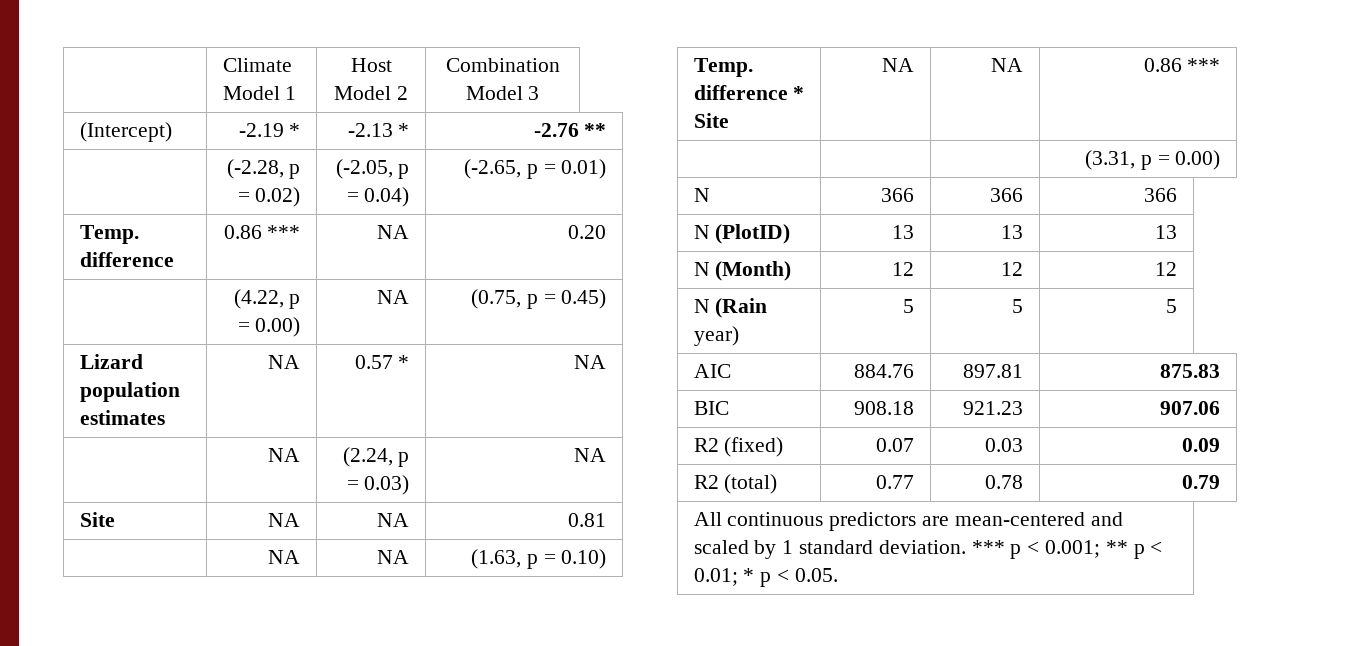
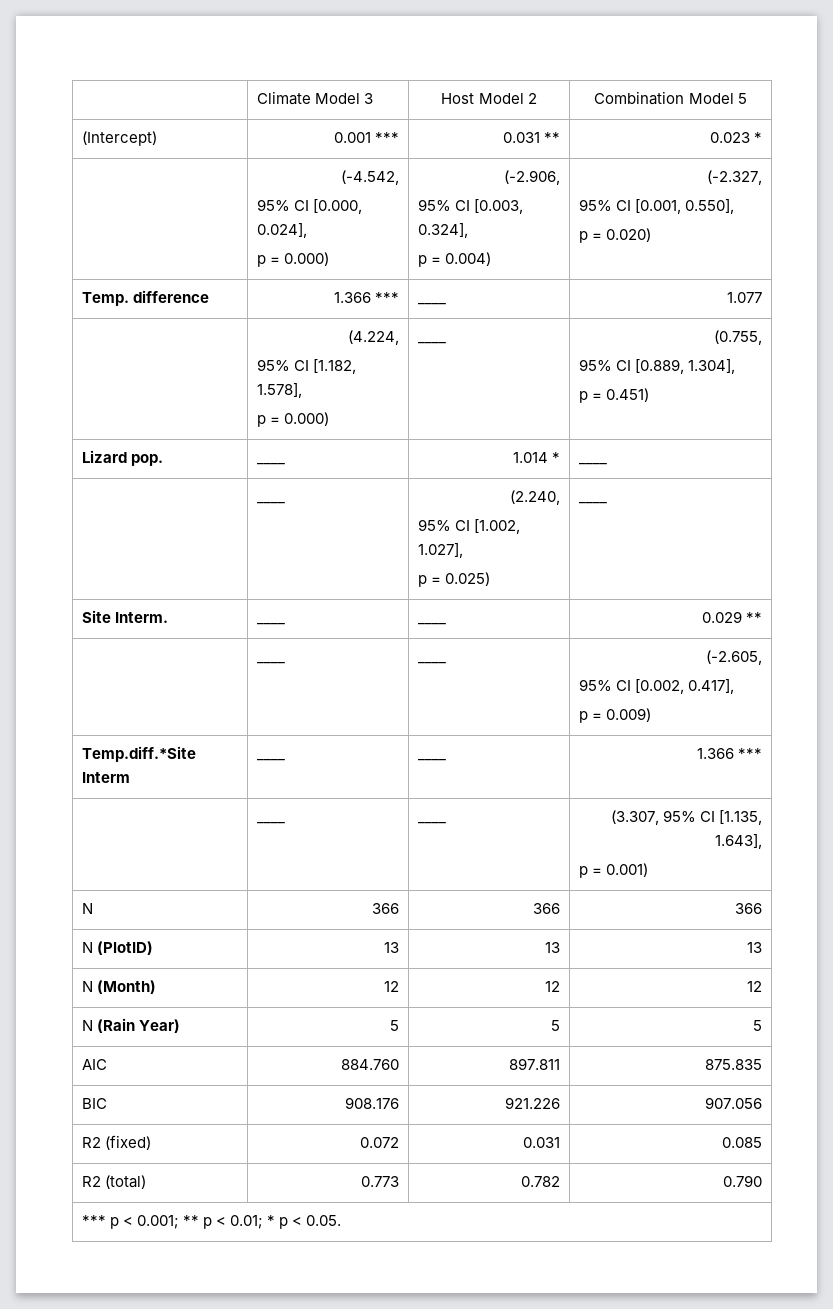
[285,86,297,100] 1 -> [363,93,373,104] 3
[528,86,540,100] 3 -> [737,93,747,104] 5
[238,123,301,137] [347,123,410,137] [533,123,607,137] [226,159,301,179] [237,187,301,207] [335,159,410,179] [346,187,410,207] [464,159,607,179] -2.19 * | -2.13 * | -2.76 ** // | (-2.28, p = 0.02) | (-2.05, p = 0.04) | (-2.65, p = 0.01) -> [334,132,400,143] [503,132,561,143] [710,132,763,143] [341,170,400,185] [256,199,362,214] [256,223,307,238] [256,252,329,267] [504,170,561,185] [417,199,523,214] [417,223,468,238] [417,252,491,267] [707,170,763,185] [578,199,734,214] [578,228,651,243] 0.001 *** | 0.031 ** | 0.023 * // | (-4.542, // 95% CI [0.000, 0.024], // p = 0.000) | (-2.906, // 95% CI [0.003, 0.324], // p = 0.004) | (-2.327, // 95% CI [0.001, 0.550], // p = 0.020)
[223,225,301,239] [377,225,410,239] [568,225,607,239] [233,289,301,309] [237,317,301,337] [377,290,410,304] [471,289,607,309] 0.86 *** | NA | 0.20 // | (4.22, p = 0.00) | NA | (0.75, p = 0.45) -> [334,292,400,303] [417,303,446,305] [727,292,763,303] [348,330,400,345] [256,359,356,374] [256,383,302,398] [256,412,329,427] [417,342,446,344] [714,330,763,345] [578,359,735,374] [578,388,649,403] 1.366 *** | ____ | 1.077 // | (4.224, // 95% CI [1.182, 1.578], // p = 0.000) | ____ | (0.755, // 95% CI [0.889, 1.304], // p = 0.451)
[79,382,180,402] [79,410,165,425] [268,355,301,369] [354,355,410,369] [574,355,607,369] [268,448,301,462] [342,447,410,467] [346,475,410,495] [574,448,607,462] [79,512,115,527] [268,513,301,527] [377,513,410,527] [568,513,607,527] [268,550,301,564] [377,550,410,564] [471,549,607,569] [693,58,753,77] [693,85,805,100] [693,113,729,128] [882,58,915,72] [991,58,1024,72] [1143,58,1221,72] [1085,150,1221,170] population estimates | NA | 0.57 * | NA // | NA | (2.24, p = 0.03) | NA // Site | NA | NA | 0.81 // | NA | NA | (1.63, p = 0.10) // Temp. difference * Site | NA | NA | 0.86 *** // | | | (3.31, p = 0.00) -> [130,454,163,466] [256,463,285,465] [513,452,561,463] [578,463,607,465] [256,502,285,504] [510,490,561,505] [417,519,520,534] [417,543,463,558] [417,572,490,587] [578,502,607,504] [81,610,168,623] [256,623,285,625] [417,623,446,625] [702,611,763,623] [256,662,285,664] [417,662,446,664] [706,650,763,665] [578,679,734,694] [578,708,651,723] [81,746,196,762] [81,772,130,783] [256,759,285,761] [417,759,446,761] [697,748,763,759] [256,822,285,824] [417,822,446,824] [611,810,763,825] [715,834,763,849] [578,863,648,878] pop. | ____ | 1.014 * | ____ // | ____ | (2.240, // 95% CI [1.002, 1.027], // p = 0.025) | ____ // Site Interm. | ____ | ____ | 0.029 ** // | ____ | ____ | (-2.605, // 95% CI [0.002, 0.417], // p = 0.009) // Temp.diff.*Site Interm | ____ | ____ | 1.366 *** // | ____ | ____ | (3.307, 95% CI [1.135, 1.643], // p = 0.001)
[693,326,739,346] year) -> [138,1019,180,1033] Year)
[854,364,915,378] [963,364,1024,378] [1160,364,1221,378] [693,401,729,415] [854,401,915,415] [963,401,1024,415] [1160,401,1221,415] 884.76 | 897.81 | 875.83 // BIC | 908.18 | 921.23 | 907.06 -> [341,1059,400,1070] [509,1058,561,1070] [705,1059,763,1070] [81,1098,107,1109] [345,1097,400,1109] [505,1097,561,1109] [705,1097,763,1109] 884.760 | 897.811 | 875.835 // BIC | 908.176 | 921.226 | 907.056
[876,438,915,452] [985,438,1024,452] [1182,438,1221,452] 0.07 | 0.03 | 0.09 -> [360,1137,400,1148] [523,1137,561,1148] [722,1137,763,1148] 0.072 | 0.031 | 0.085
[876,475,915,489] [985,475,1024,489] [1182,475,1221,489] [693,512,1123,531] [693,540,966,559] 0.77 | 0.78 | 0.79 // All continuous predictors are mean-centered and scaled by 1 standard deviation. -> [361,1176,400,1187] [521,1176,561,1187] [723,1175,763,1187] 0.773 | 0.782 | 0.790 //

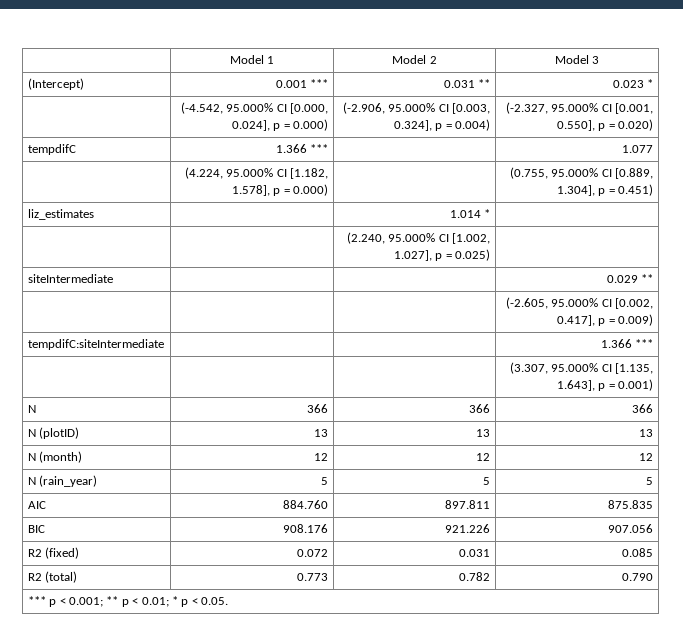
[256,91,373,105] [441,93,475,104] | Climate Model 3 | Host -> [229,55,275,64] | Model 1 |
[594,91,747,105] Combination Model 5 -> [554,55,600,64] Model 3
[256,199,290,211] // 95% -> [226,103,274,112] 95.000%
(307, 230) // -> (270, 125) none
[417,199,451,211] // 95% -> [388,103,436,112] 95.000%
(468, 230) // -> (432, 125) none
[578,199,612,211] // 95% -> [551,103,599,112] 95.000%
(734, 206) // -> (595, 125) none
[81,290,209,306] Temp. difference -> [27,144,76,155] tempdifC
[417,303,446,305] ____ -> (329, 148) none
[256,359,290,371] // 95% -> [226,168,274,177] 95.000%
[256,412,329,427] [417,342,446,344] // p = 0.000) | ____ -> [273,184,329,196] p = 0.000) |
[578,359,612,371] // 95% -> [551,168,599,177] 95.000%
(735, 366) // -> (595, 190) none
[81,450,163,466] [256,463,285,465] Lizard pop. | ____ -> [27,209,94,220] liz_estimates |
[578,463,607,465] [256,502,285,504] ____ // | ____ -> (491, 213) // |
[417,519,451,531] // 95% -> [388,233,436,242] 95.000%
(463, 550) // -> (432, 255) none
[578,502,607,504] [81,610,168,623] [256,623,285,625] [417,623,446,625] ____ // Site Interm. | ____ | ____ -> [27,274,113,283] // siteIntermediate | |
[256,662,285,664] [417,662,446,664] ____ | ____ -> (654, 278) |
[578,679,612,691] // 95% -> [551,298,599,307] 95.000%
(734, 686) // -> (595, 320) none
[81,746,196,762] [81,772,130,783] [256,759,285,761] [417,759,446,761] Temp.diff.*Site Interm | ____ | ____ -> [27,339,164,350] tempdifC:siteIntermediate | |
[256,822,285,824] [417,822,446,824] ____ | ____ -> (654, 343) |
[663,810,697,822] 95% -> [551,363,599,372] 95.000%
(763, 841) // -> (595, 385) none
[96,941,153,955] (PlotID) -> [39,427,80,439] (plotID)
[96,980,156,994] (Month) -> [39,451,83,463] (month)
[96,1018,180,1033] (Rain Year) -> [39,475,98,487] (rain_year)

